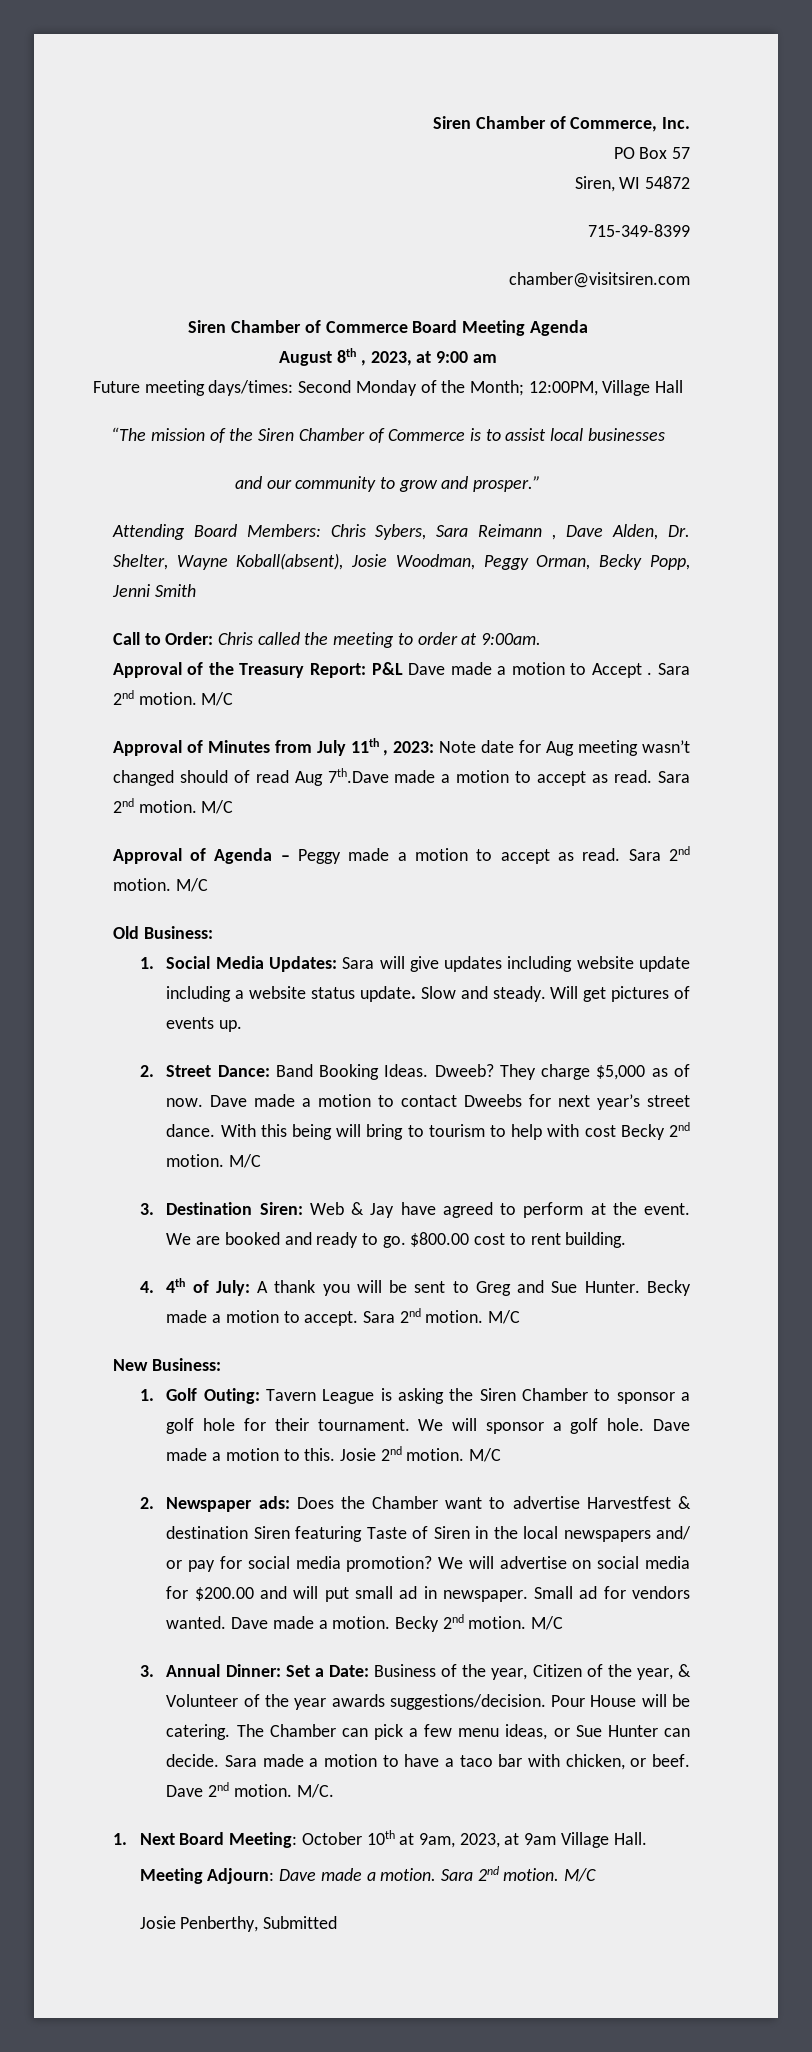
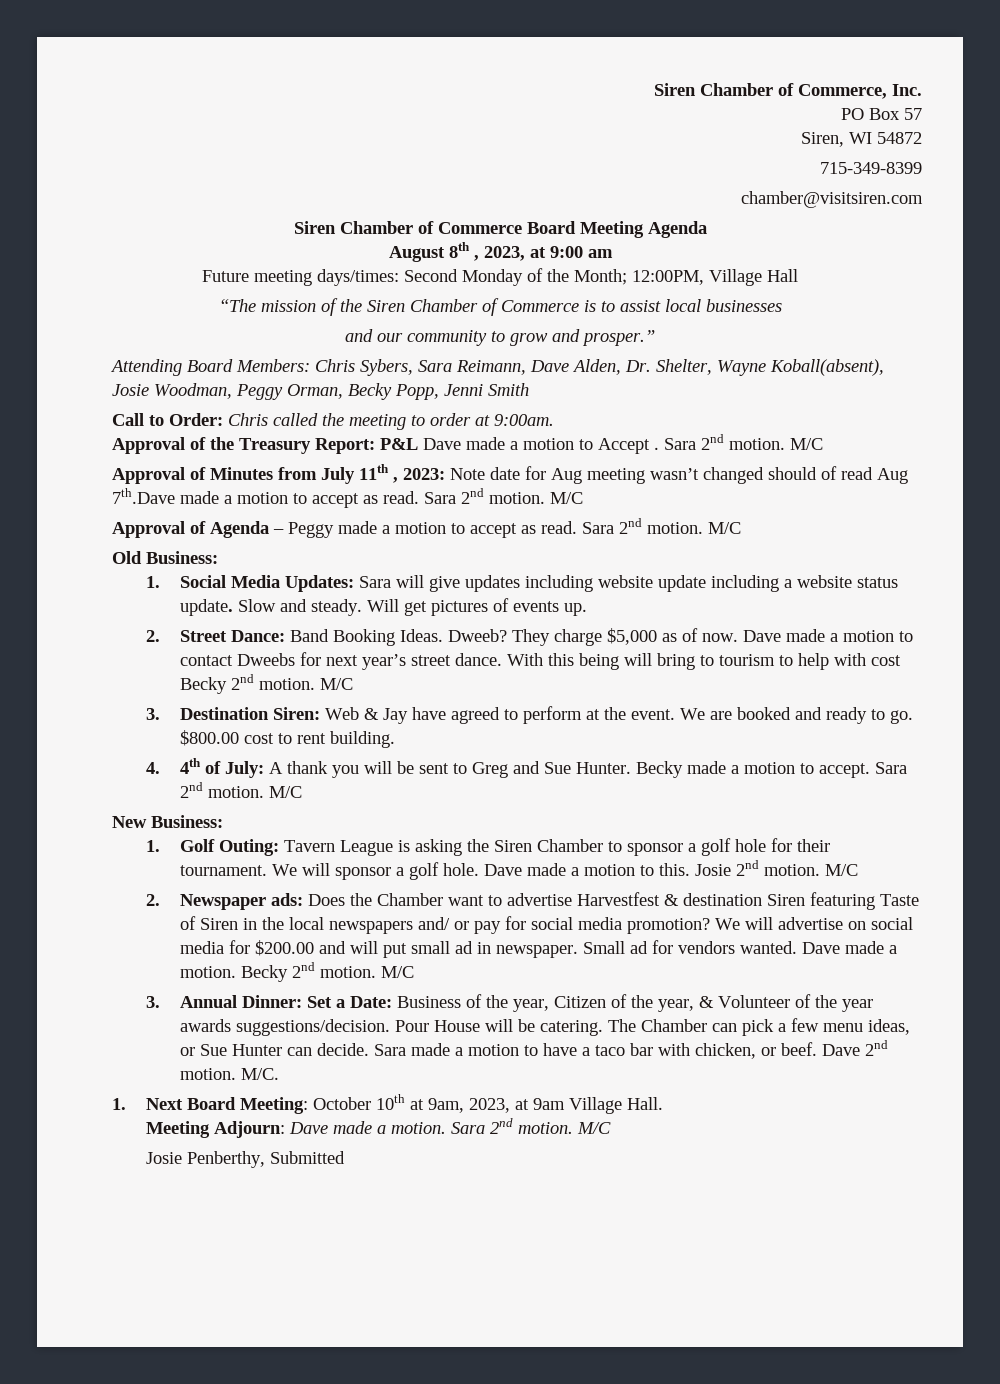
[478,524,557,540] Reimann , -> [456,360,527,375] Reimann,

